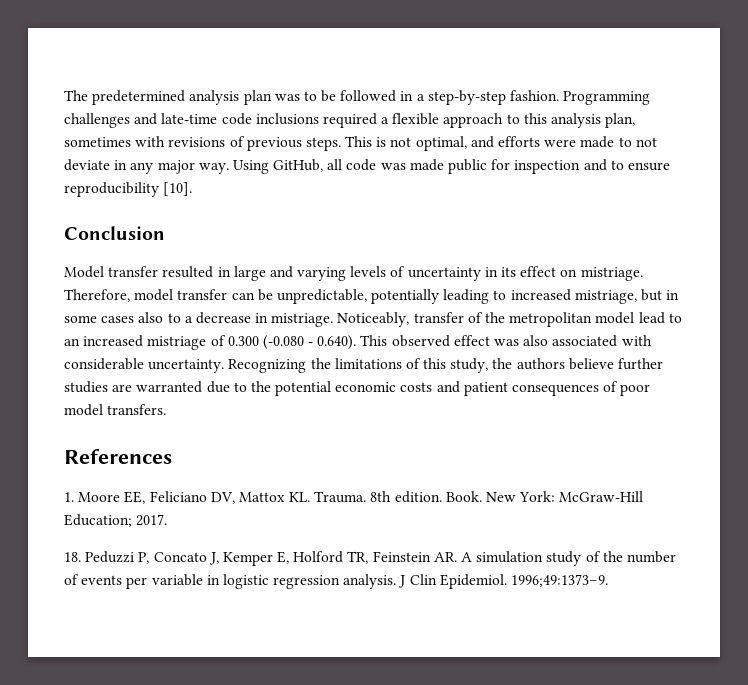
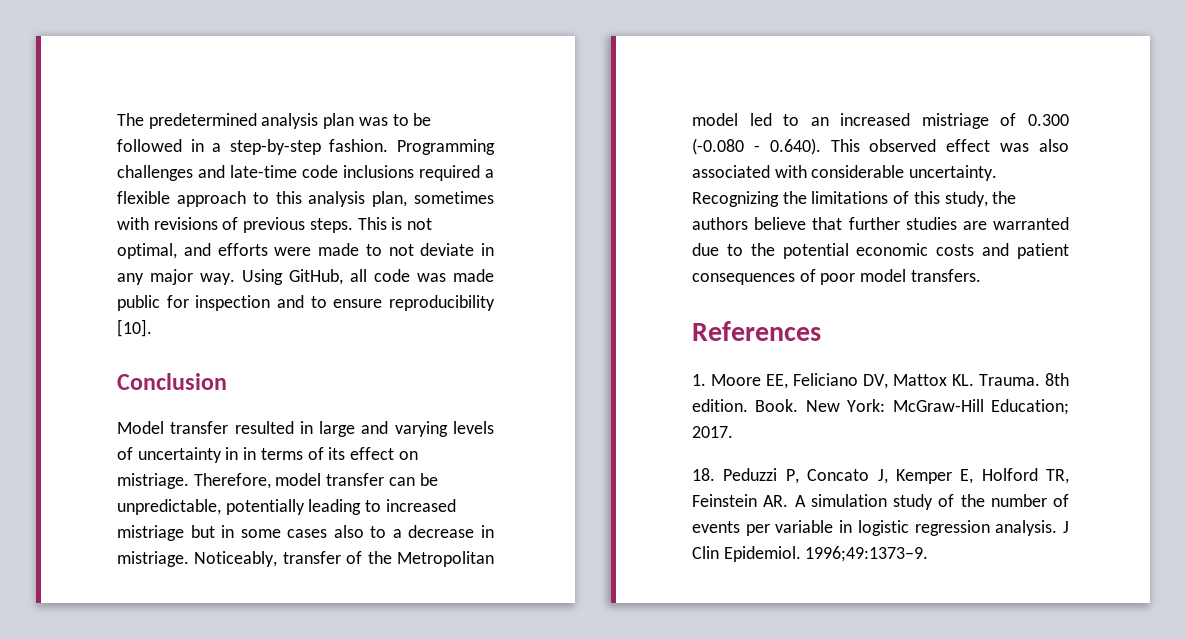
(498, 272) none -> [243,447,324,460] in terms of
[574,290,637,304] mistriage, -> [117,525,184,541] mistriage
[509,312,665,327] metropolitan model lead -> [397,551,494,567] [692,113,772,126] Metropolitan model led
(614, 364) none -> [812,217,843,230] that

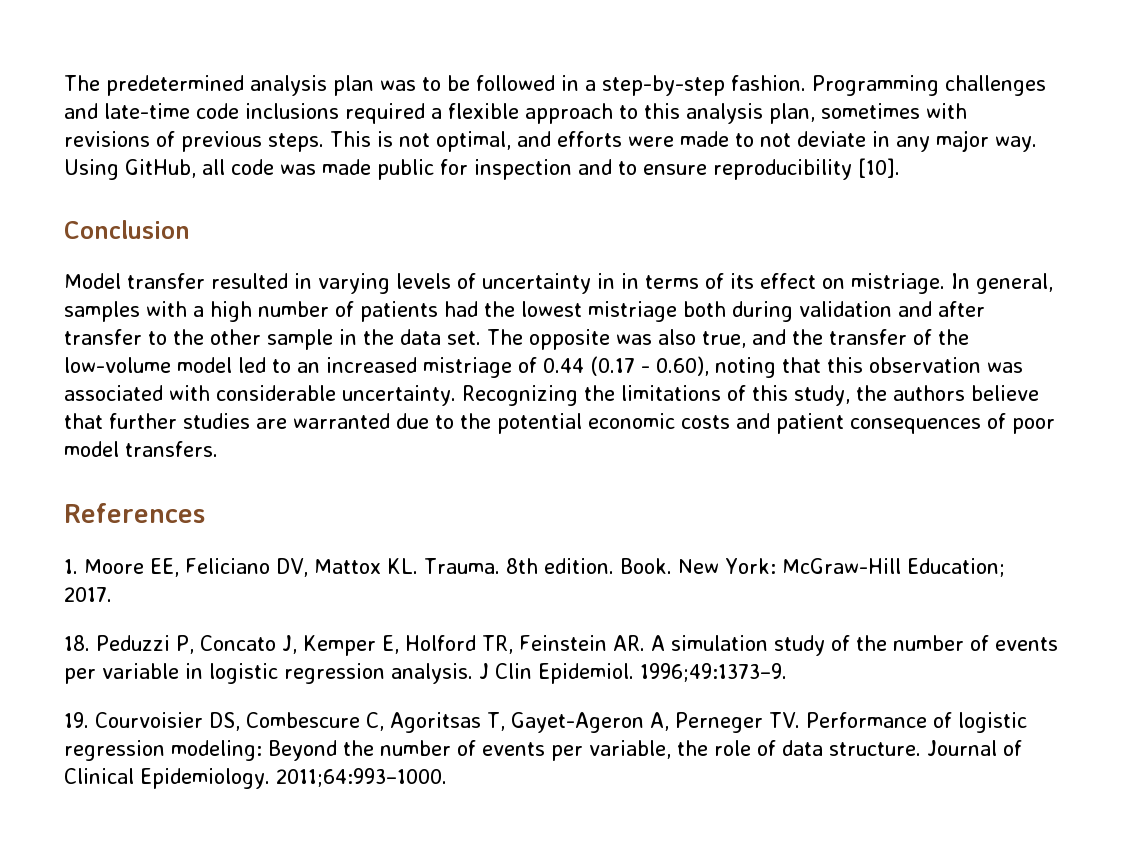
[319,421,389,437] large and -> (312, 281) none
[193,473,438,489] [117,499,456,515] [117,525,494,541] [117,551,278,567] Therefore, model transfer can be unpredictable, potentially leading to increased mistriage but in some cases also to a decrease in mistriage. Noticeably, -> [951,273,1053,294] [64,301,985,322] [64,329,823,350] In general, samples with a high number of patients had the lowest mistriage both during validation and after transfer to the other sample in the data set. The opposite was also true, and the
[397,551,494,567] Metropolitan -> [64,357,171,373] low-volume
[1028,114,1069,126] [692,138,1069,155] 0.300 (-0.080 - 0.640). This observed effect was also -> [543,356,1023,378] 0.44 (0.17 - 0.60), noting that this observation was
(929, 554) none -> [64,712,1027,733] [64,740,1022,761] [64,768,447,789] // 19. Courvoisier DS, Combescure C, Agoritsas T, Gayet-Ageron A, Perneger TV. Performance of logistic regression modeling: Beyond the number of events per variable, the role of data structure. Journal of Clinical Epidemiology. 2011;64:993–1000.

